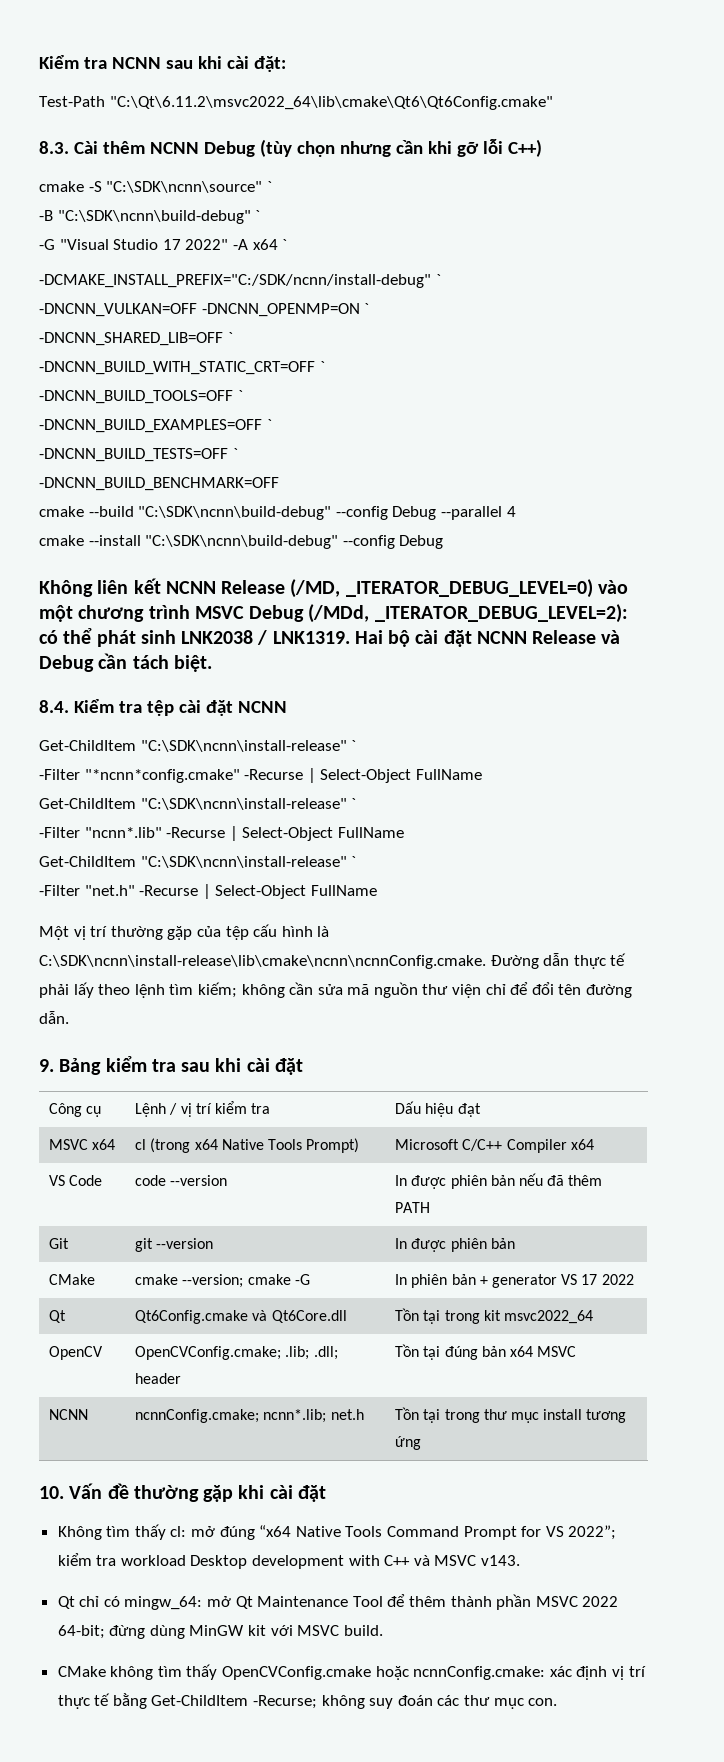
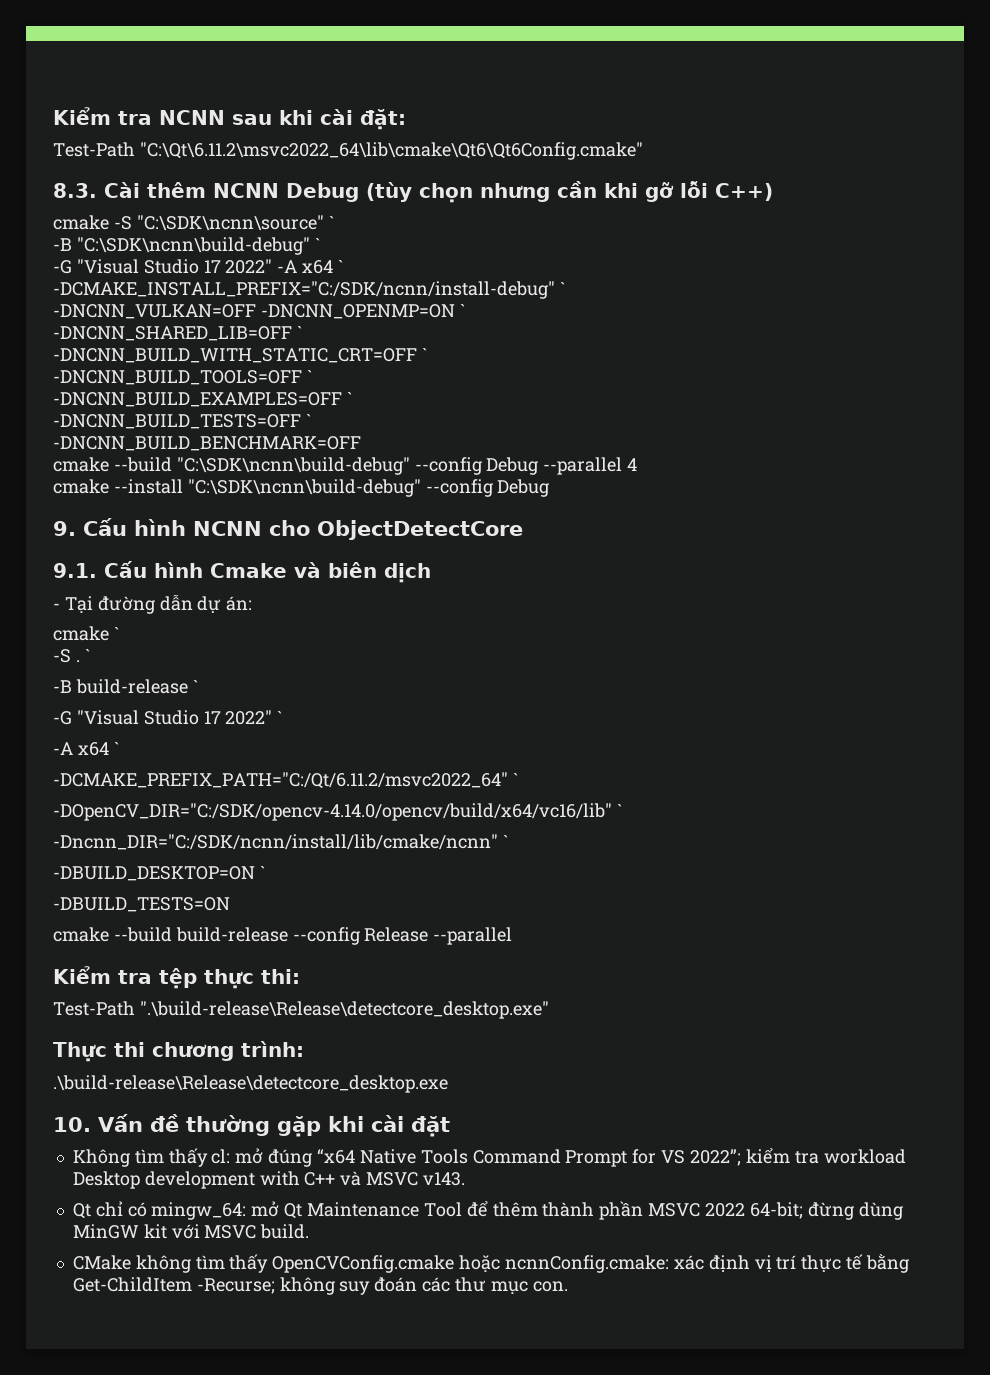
[39,578,628,598] [39,604,628,623] [39,628,621,647] [39,653,212,672] [39,699,287,716] [39,740,357,752] [39,768,482,783] [39,798,357,810] [39,826,404,841] [39,856,357,868] [39,884,377,899] [39,924,330,940] [39,953,627,969] [39,982,633,998] [39,1011,69,1024] [39,1056,303,1075] [49,1103,102,1117] [135,1101,271,1117] [395,1101,481,1117] [49,1139,116,1150] [135,1138,360,1153] [395,1139,594,1153] [49,1175,103,1186] [135,1175,228,1186] [395,1173,603,1189] [395,1202,431,1213] [49,1238,70,1249] [135,1238,214,1252] [395,1238,515,1252] [49,1274,96,1285] [135,1274,310,1288] [395,1274,634,1288] [49,1310,67,1323] [135,1310,347,1324] [395,1308,593,1324] [49,1346,104,1360] [135,1346,338,1360] [135,1373,182,1384] [395,1344,577,1360] [49,1409,89,1420] [135,1409,364,1423] [395,1407,627,1423] [395,1436,422,1450] Không liên kết NCNN Release (/MD, _ITERATOR_DEBUG_LEVEL=0) vào một chương trình MSVC Debug (/MDd, _ITERATOR_DEBUG_LEVEL=2): có thể phát sinh LNK2038 / LNK1319. Hai bộ cài đặt NCNN Release và Debug cần tách biệt. // 8.4. Kiểm tra tệp cài đặt NCNN // Get-ChildItem "C:\SDK\ncnn\install-release" ` // -Filter "*ncnn*config.cmake" -Recurse | Select-Object FullName // Get-ChildItem "C:\SDK\ncnn\install-release" ` // -Filter "ncnn*.lib" -Recurse | Select-Object FullName // Get-ChildItem "C:\SDK\ncnn\install-release" ` // -Filter "net.h" -Recurse | Select-Object FullName // Một vị trí thường gặp của tệp cấu hình là C:\SDK\ncnn\install-release\lib\cmake\ncnn\ncnnConfig.cmake. Đường dẫn thực tế phải lấy theo lệnh tìm kiếm; không cần sửa mã nguồn thư viện chỉ để đổi tên đường dẫn. // 9. Bảng kiểm tra sau khi cài đặt // Công cụ | Lệnh / vị trí kiểm tra | Dấu hiệu đạt // MSVC x64 | cl (trong x64 Native Tools Prompt) | Microsoft C/C++ Compiler x64 // VS Code | code --version | In được phiên bản nếu đã thêm PATH // Git | git --version | In được phiên bản // CMake | cmake --version; cmake -G | In phiên bản + generator VS 17 2022 // Qt | Qt6Config.cmake và Qt6Core.dll | Tồn tại trong kit msvc2022_64 // OpenCV | OpenCVConfig.cmake; .lib; .dll; header | Tồn tại đúng bản x64 MSVC // NCNN | ncnnConfig.cmake; ncnn*.lib; net.h | Tồn tại trong thư mục install tương ứng -> [53,518,523,540] [53,561,431,583] [53,594,253,614] [53,626,119,641] [53,649,90,663] [53,679,198,694] [53,710,283,725] [53,742,119,756] [53,772,518,789] [53,803,622,821] [53,834,508,850] [53,866,265,881] [53,897,230,912] [53,927,513,945] [53,966,300,989] [53,1001,549,1019] [53,1041,304,1062] [53,1075,448,1093] 9. Cấu hình NCNN cho ObjectDetectCore // 9.1. Cấu hình Cmake và biên dịch // - Tại đường dẫn dự án: // cmake ` // -S . ` // -B build-release ` // -G "Visual Studio 17 2022" ` // -A x64 ` // -DCMAKE_PREFIX_PATH="C:/Qt/6.11.2/msvc2022_64" ` // -DOpenCV_DIR="C:/SDK/opencv-4.14.0/opencv/build/x64/vc16/lib" ` // -Dncnn_DIR="C:/SDK/ncnn/install/lib/cmake/ncnn" ` // -DBUILD_DESKTOP=ON ` // -DBUILD_TESTS=ON // cmake --build build-release --config Release --parallel // Kiểm tra tệp thực thi: // Test-Path ".\build-release\Release\detectcore_desktop.exe" // Thực thi chương trình: // .\build-release\Release\detectcore_desktop.exe

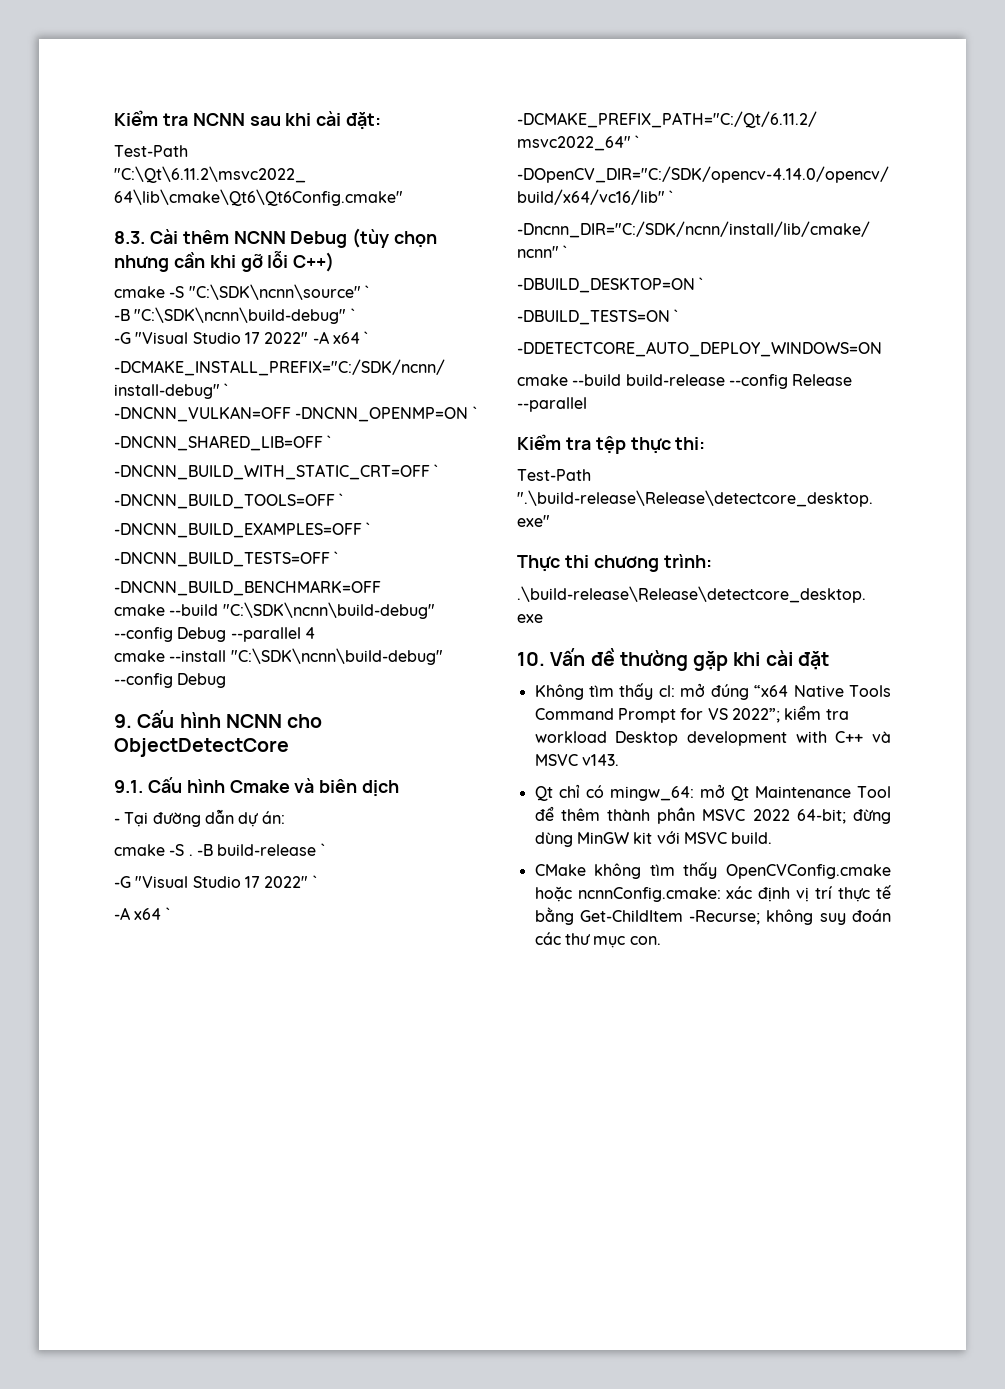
[113,627,119,640] ` // -> (165, 850) none
[84,649,90,662] ` // -> (193, 855) none
(230, 904) none -> [674,309,679,322] [517,341,882,357] ` // -DDETECTCORE_AUTO_DEPLOY_WINDOWS=ON

